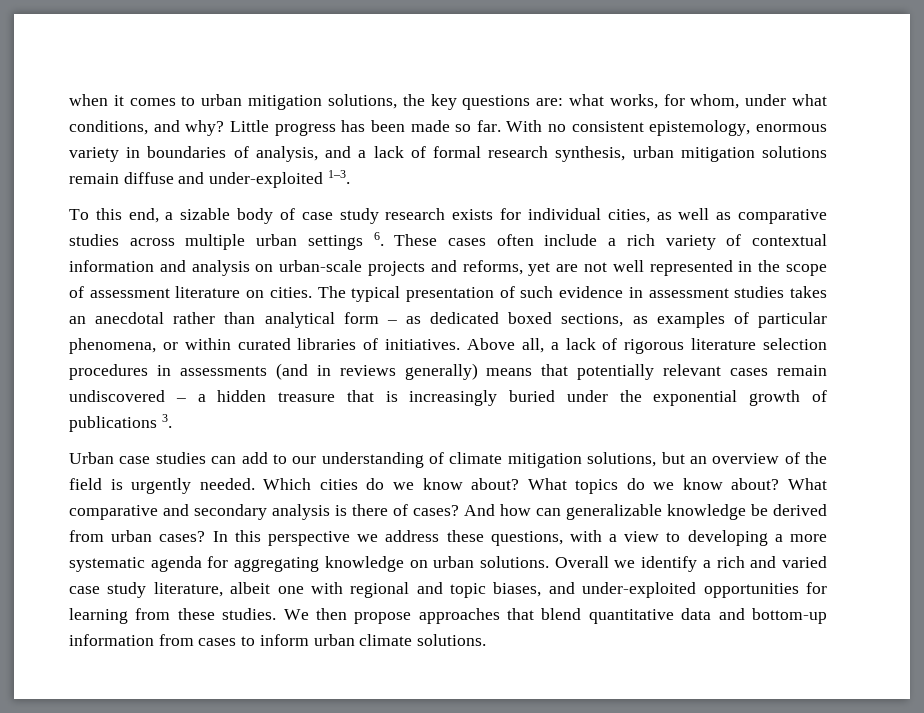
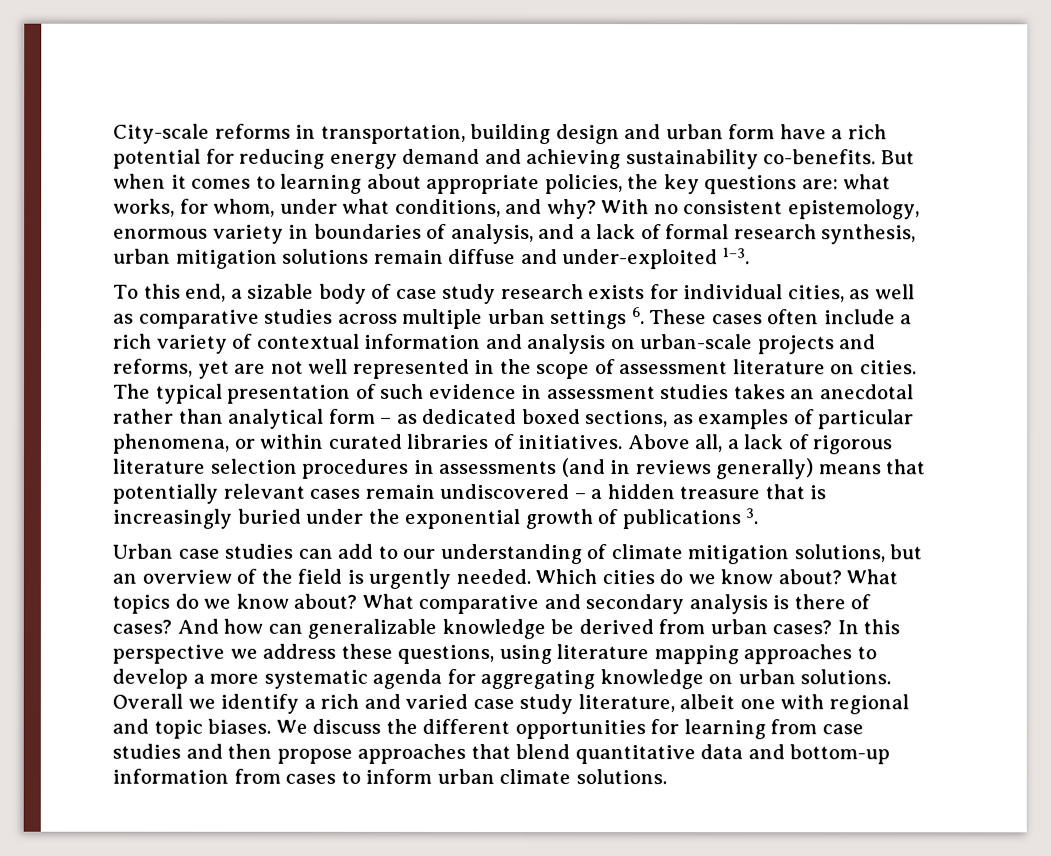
[69,94,397,110] when it comes to urban mitigation solutions, -> [113,123,887,145] [113,148,915,170] [113,173,623,195] City-scale reforms in transportation, building design and urban form have a rich potential for reducing energy demand and achieving sustainability co-benefits. But when it comes to learning about appropriate policies,
[229,120,501,136] Little progress has been made so far. -> (597, 209) none
[569,530,768,546] with a view to developing -> [498,644,877,665] [112,668,188,689] using literature mapping approaches to develop
[493,582,697,598] biases, and under-exploited -> [207,718,511,734] biases. We discuss the different
[177,608,309,620] these studies. We -> [821,724,864,735] [112,743,223,759] case studies and

